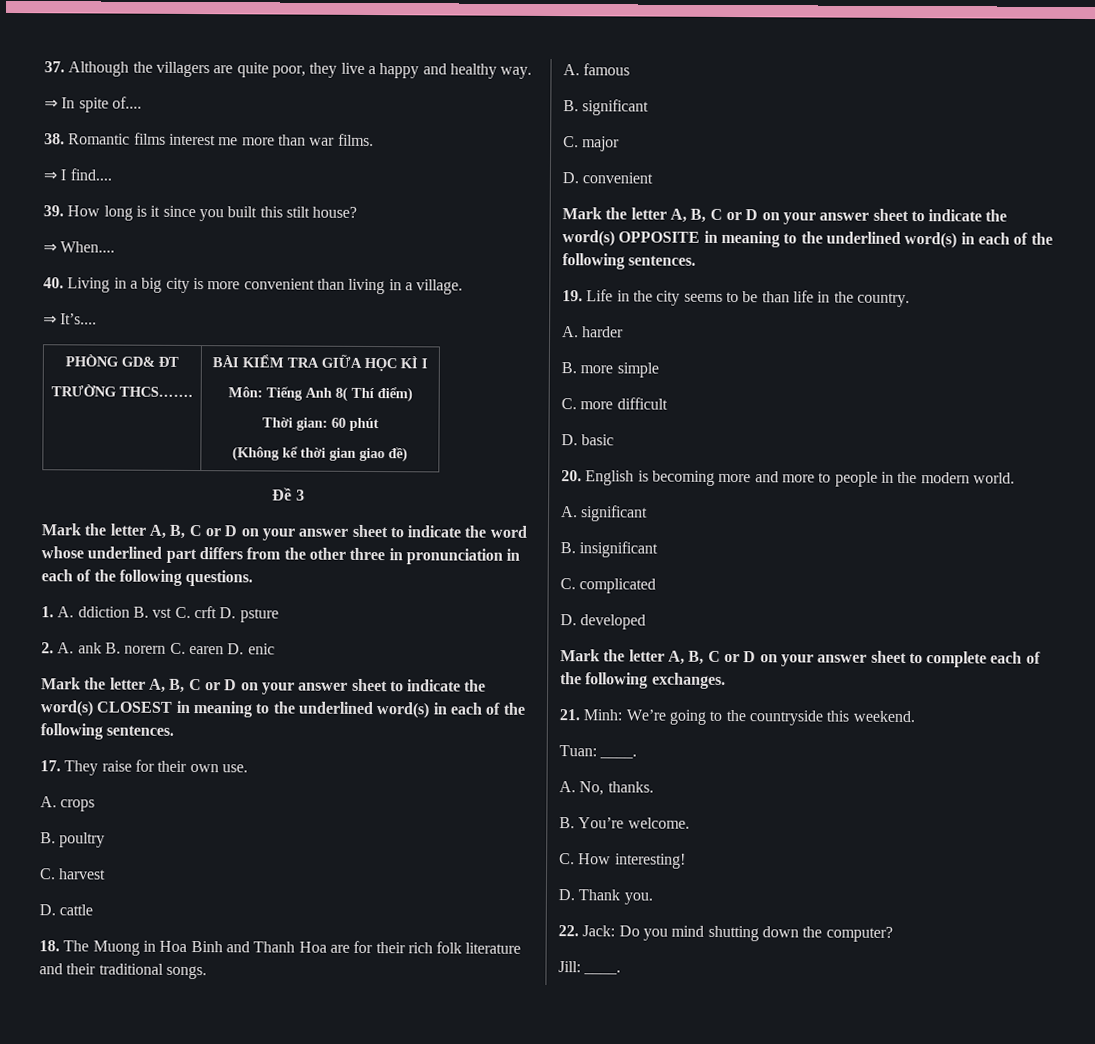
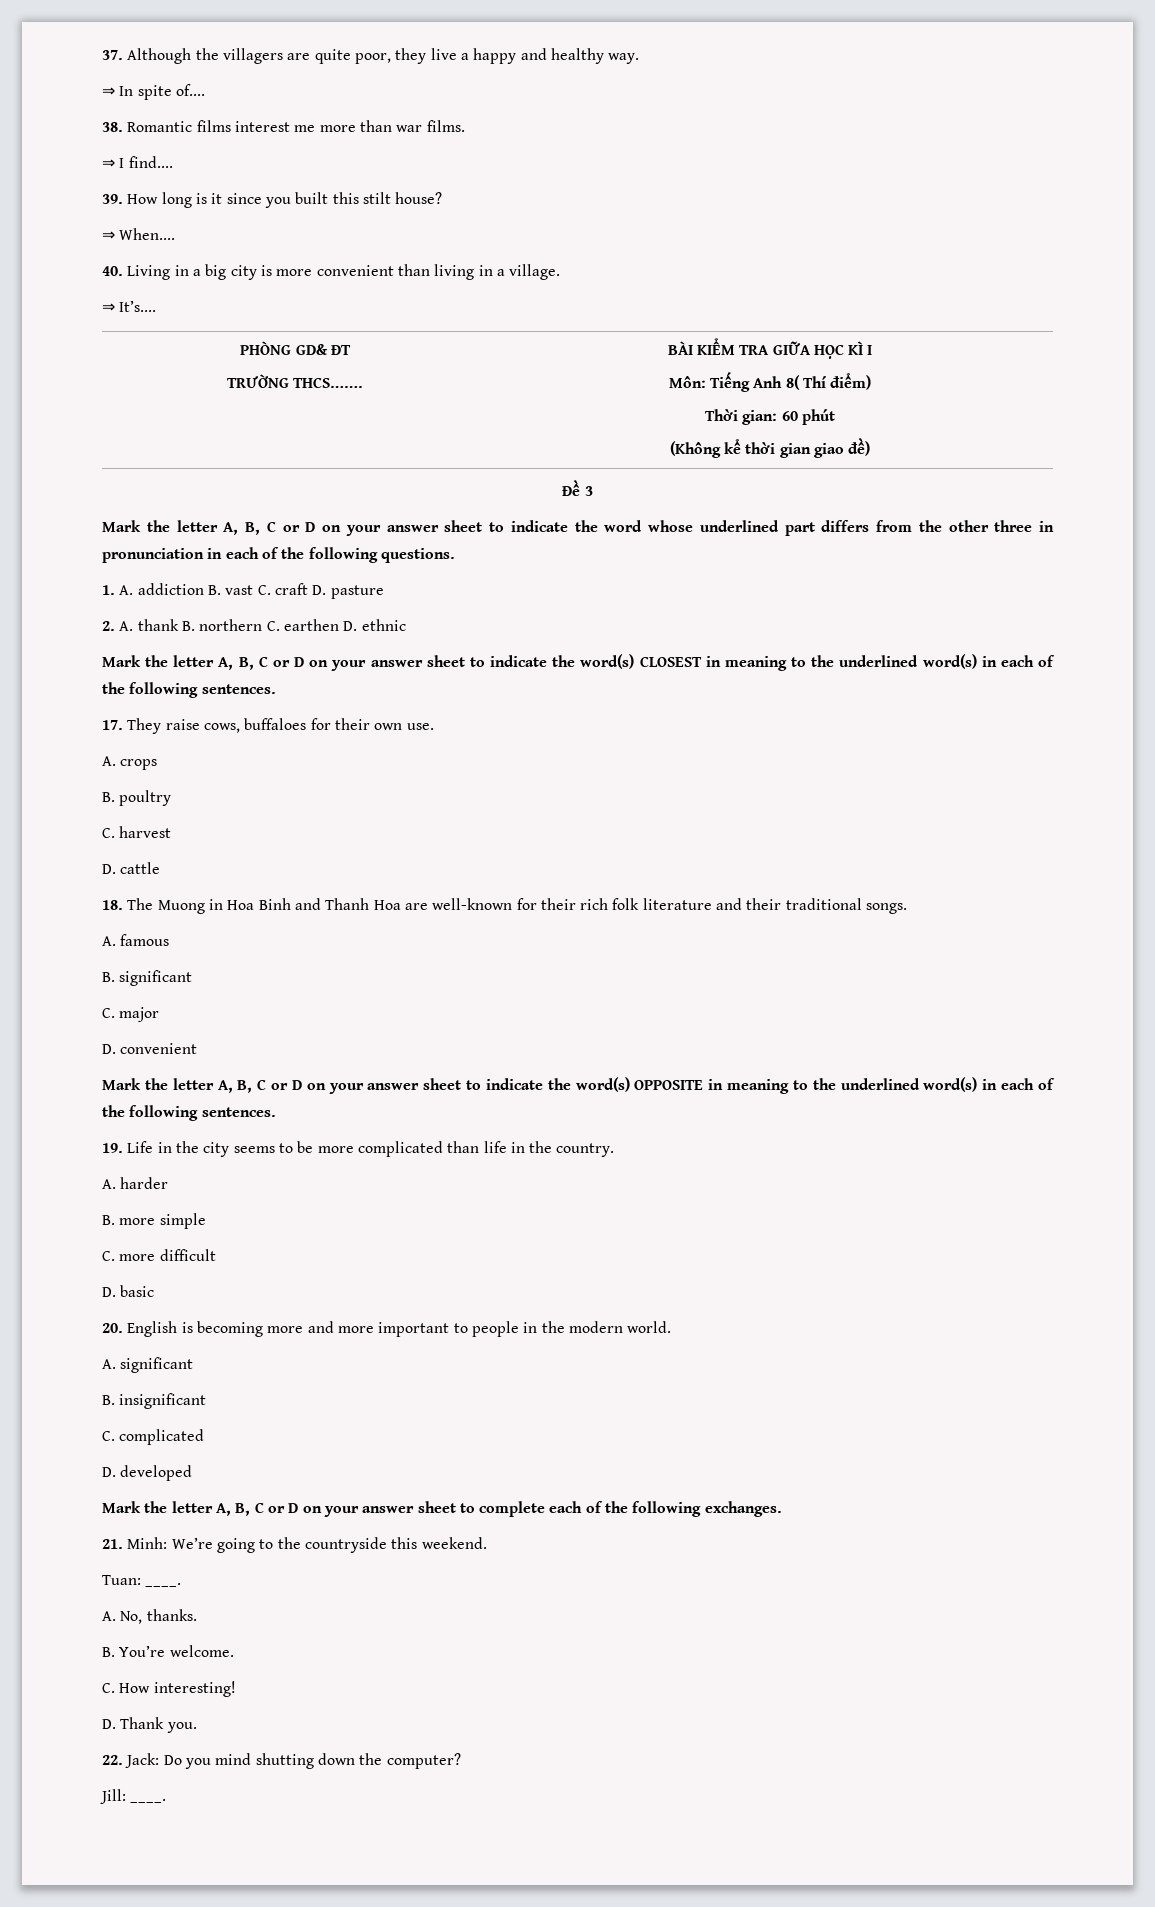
[77,606,279,623] [41,642,275,655] ddiction B. vst C. crft D. psture // 2. A. ank B. norern C. earen D. enic -> [137,583,384,599] [102,619,406,631] addiction B. vast C. craft D. pasture // 2. A. thank B. northern C. earthen D. ethnic
(132, 766) none -> [203,718,307,733] cows, buffaloes
(350, 948) none -> [432,898,513,910] well-known
(759, 297) none -> [317,1141,443,1157] more complicated
(815, 478) none -> [378,1322,450,1337] important

